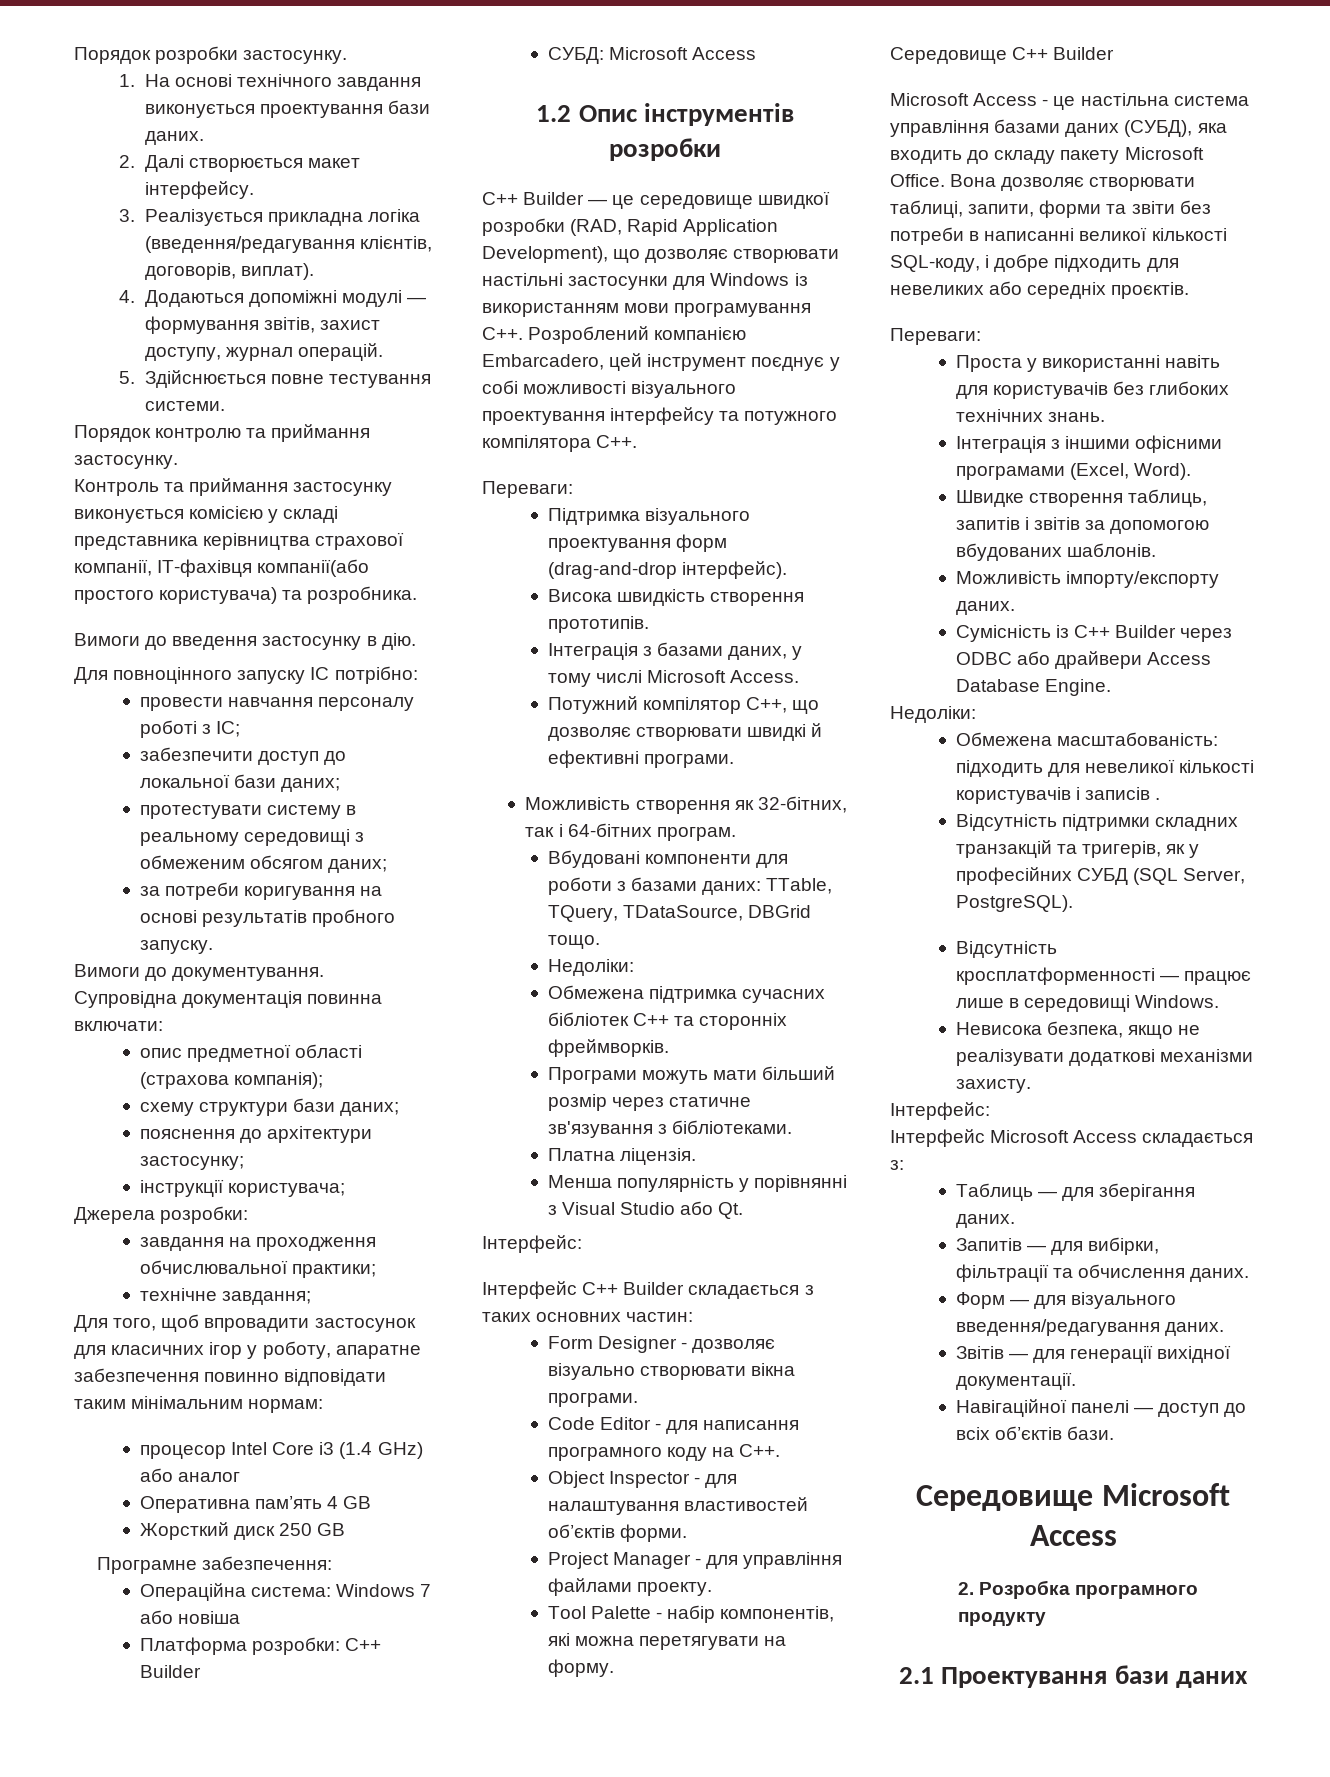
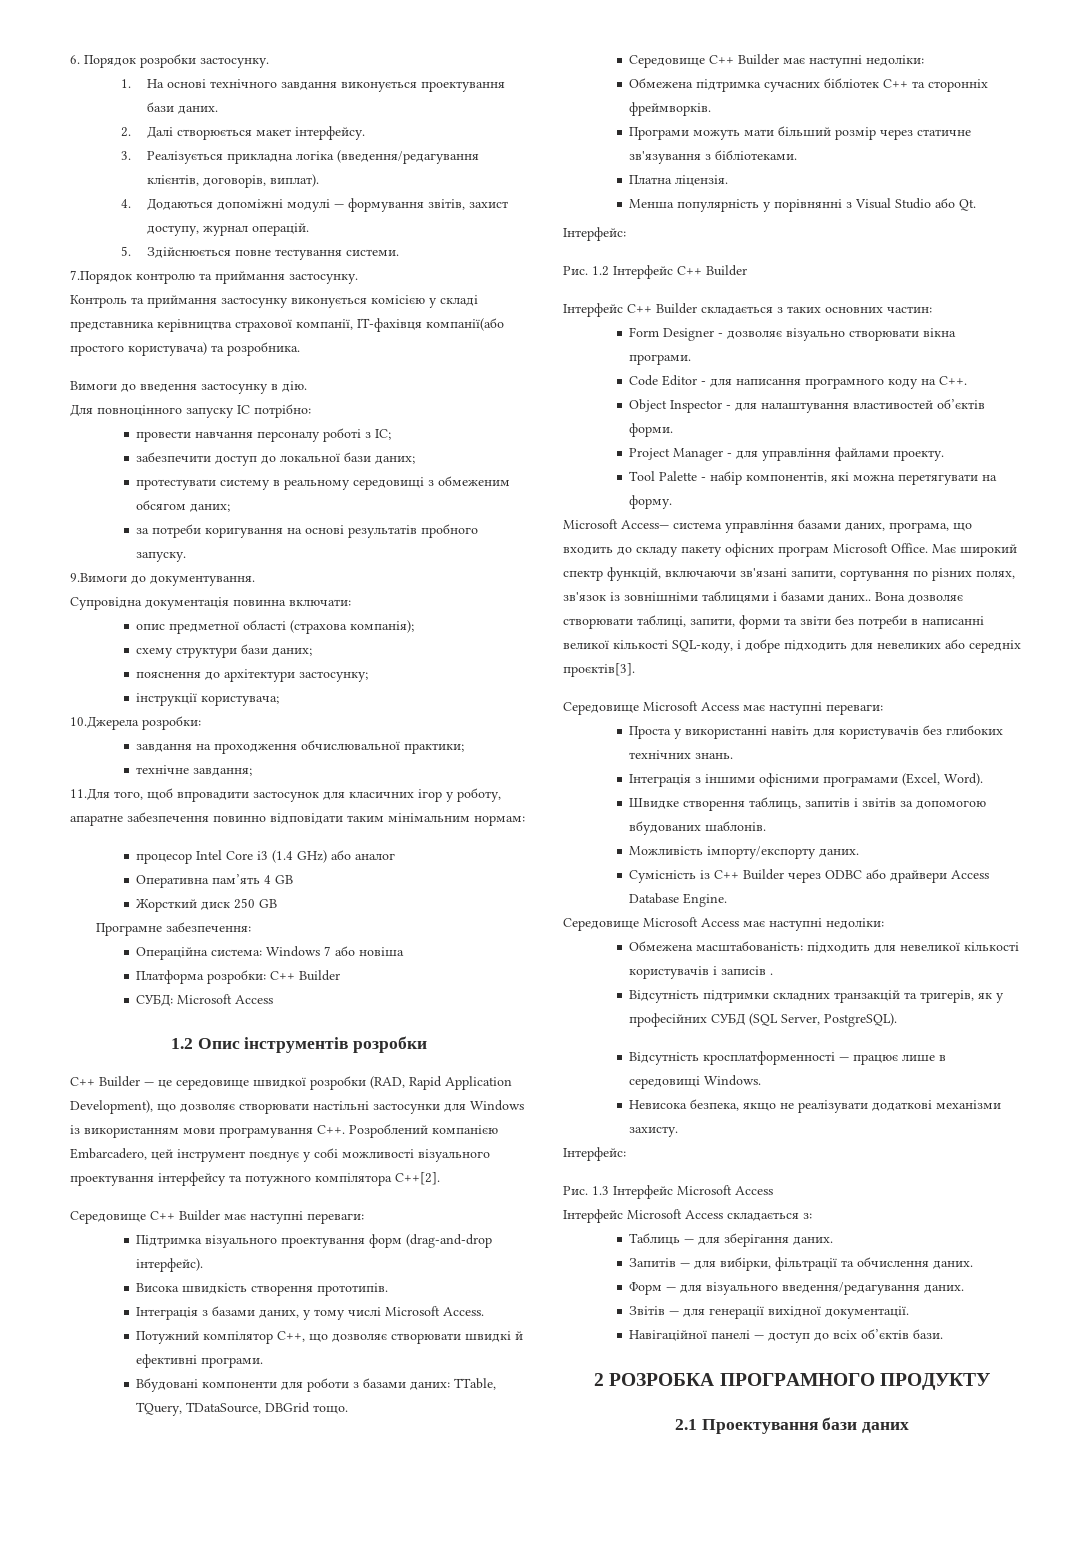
(74, 55) none -> [70,55,80,64] 6.
[74,425,151,442] Порядок -> [70,270,132,284] 7.Порядок
[74,964,140,977] Вимоги -> [70,573,127,582] 9.Вимоги
[74,1207,155,1224] Джерела -> [70,716,139,730] 10.Джерела
[74,1315,108,1332] Для -> [70,788,110,801] 11.Для
[596,435,638,448] [482,481,573,498] C++. // Переваги: -> [395,1172,440,1185] [70,1210,364,1224] C++[2]. // Середовище C++ Builder має наступні переваги:
[525,796,847,814] [525,823,736,841] // Можливість створення як 32-бітних, так і 64-бітних програм. -> (264, 1362) none
[547,959,634,976] Недоліки: -> [629,54,925,68] Середовище C++ Builder має наступні недоліки:
(582, 1244) none -> [563,265,747,279] // Рис. 1.2 Інтерфейс C++ Builder
[890,47,1115,64] [890,93,1249,110] [890,119,1227,137] [890,147,1204,164] [890,174,945,187] Середовище С++ Builder // Microsoft Access - це настільна система управління базами даних (СУБД), яка входить до складу пакету Microsoft Office. -> [563,519,972,533] [563,543,1017,557] [563,567,1015,581] [563,591,871,603] Microsoft Access— система управління базами даних, програма, що входить до складу пакету офісних програм Microsoft Office. Має широкий спектр функцій, включаючи зв'язані запити, сортування по різних полях, зв'язок із зовнішніми таблицями і базами даних..
[1111,282,1190,299] [890,328,981,345] проєктів. // Переваги: -> [563,663,635,677] [563,701,883,715] проєктів[3]. // Середовище Microsoft Access має наступні переваги:
[890,706,976,723] Недоліки: -> [563,917,884,931] Середовище Microsoft Access має наступні недоліки:
(990, 1111) none -> [563,1185,773,1199] // Рис. 1.3 Інтерфейс Microsoft Access
[916,1483,1230,1511] [1029,1525,1117,1546] [957,1580,1198,1599] [957,1612,1046,1626] Середовище Microsoft Access // 2. Розробка програмного продукту -> [594,1373,990,1390] 2 РОЗРОБКА ПРОГРАМНОГО ПРОДУКТУ

